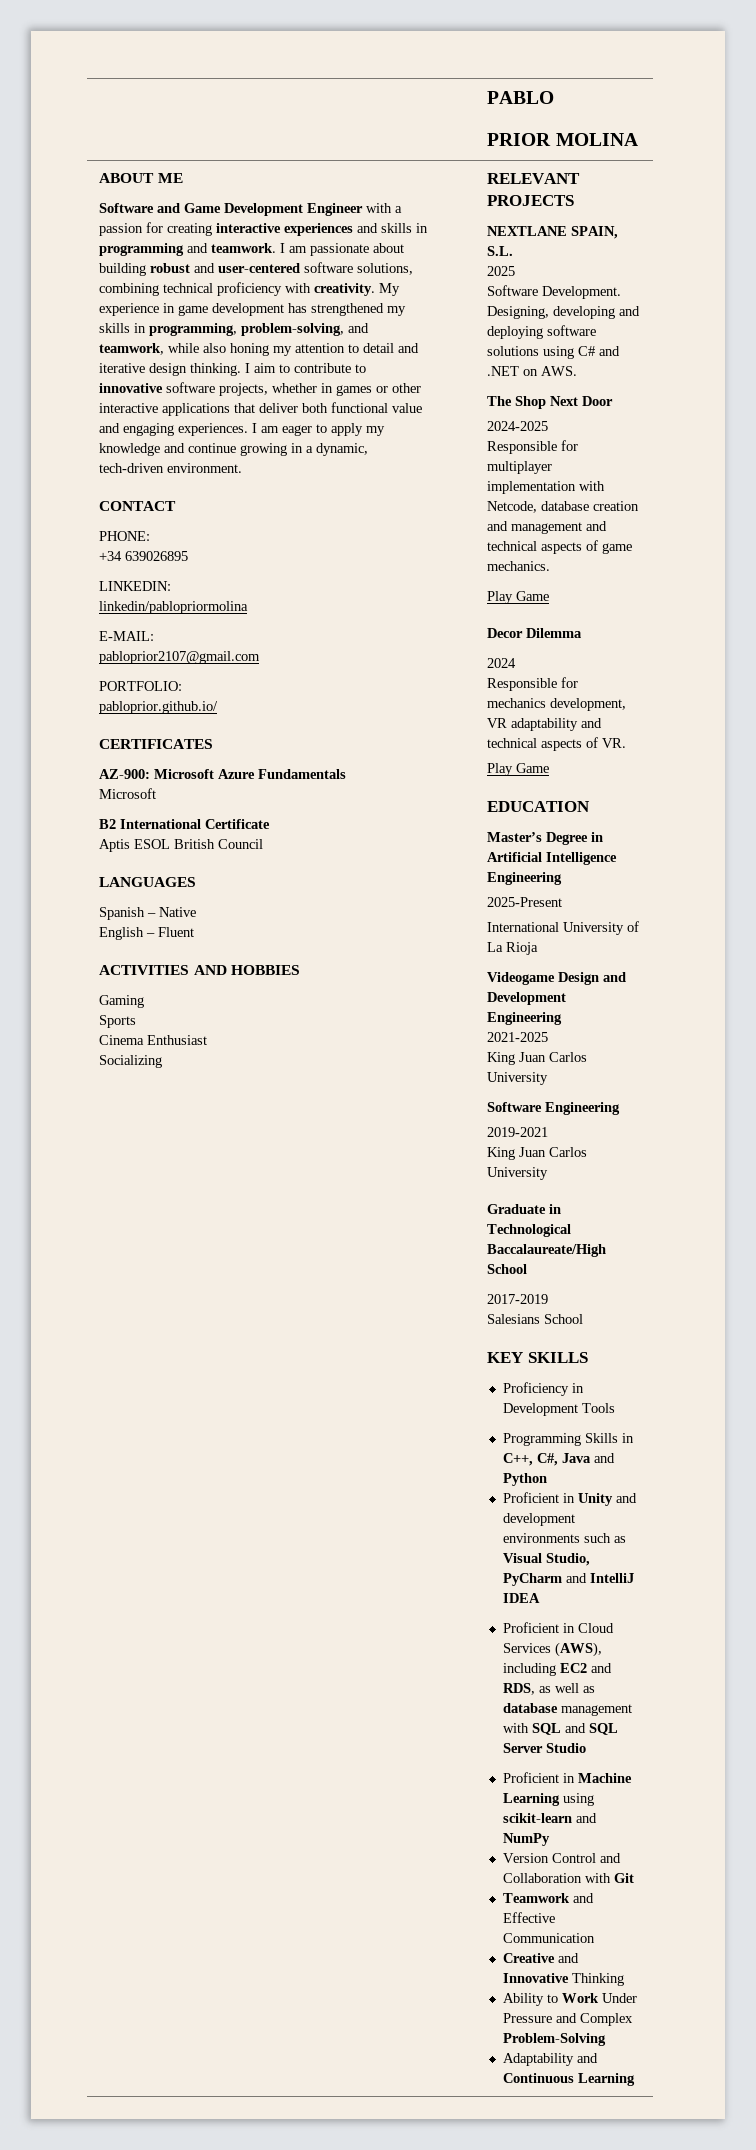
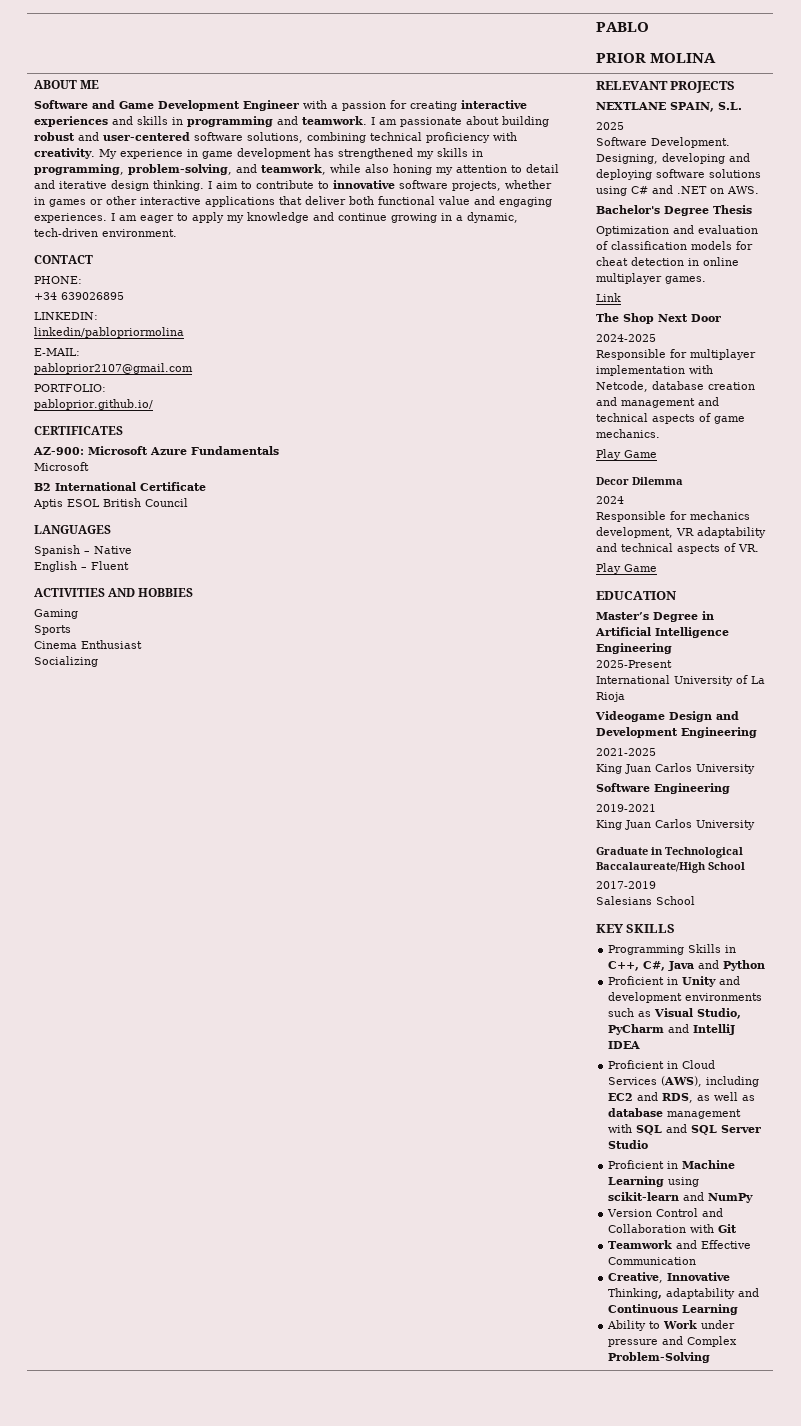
(578, 371) none -> [595,205,752,216] [595,225,758,236] [595,241,753,250] [595,257,739,266] [595,273,706,284] [595,293,621,302] // Bachelor's Degree Thesis // Optimization and evaluation of classification models for cheat detection in online multiplayer games. // Link
[503,1382,585,1396] [503,1403,616,1416] // Proficiency in Development Tools -> (676, 928) none
[503,1953,580,1963] [503,1973,625,1986] Creative and Innovative Thinking -> [607,1272,730,1283] [607,1288,759,1299] [607,1304,738,1315] Creative, Innovative Thinking, adaptability and Continuous Learning
[602,1993,638,2003] [503,2013,553,2023] Under Pressure -> [700,1320,735,1329] [607,1339,658,1347] under pressure
[503,2053,599,2066] [503,2073,636,2086] // Adaptability and Continuous Learning -> (710, 1357) none

